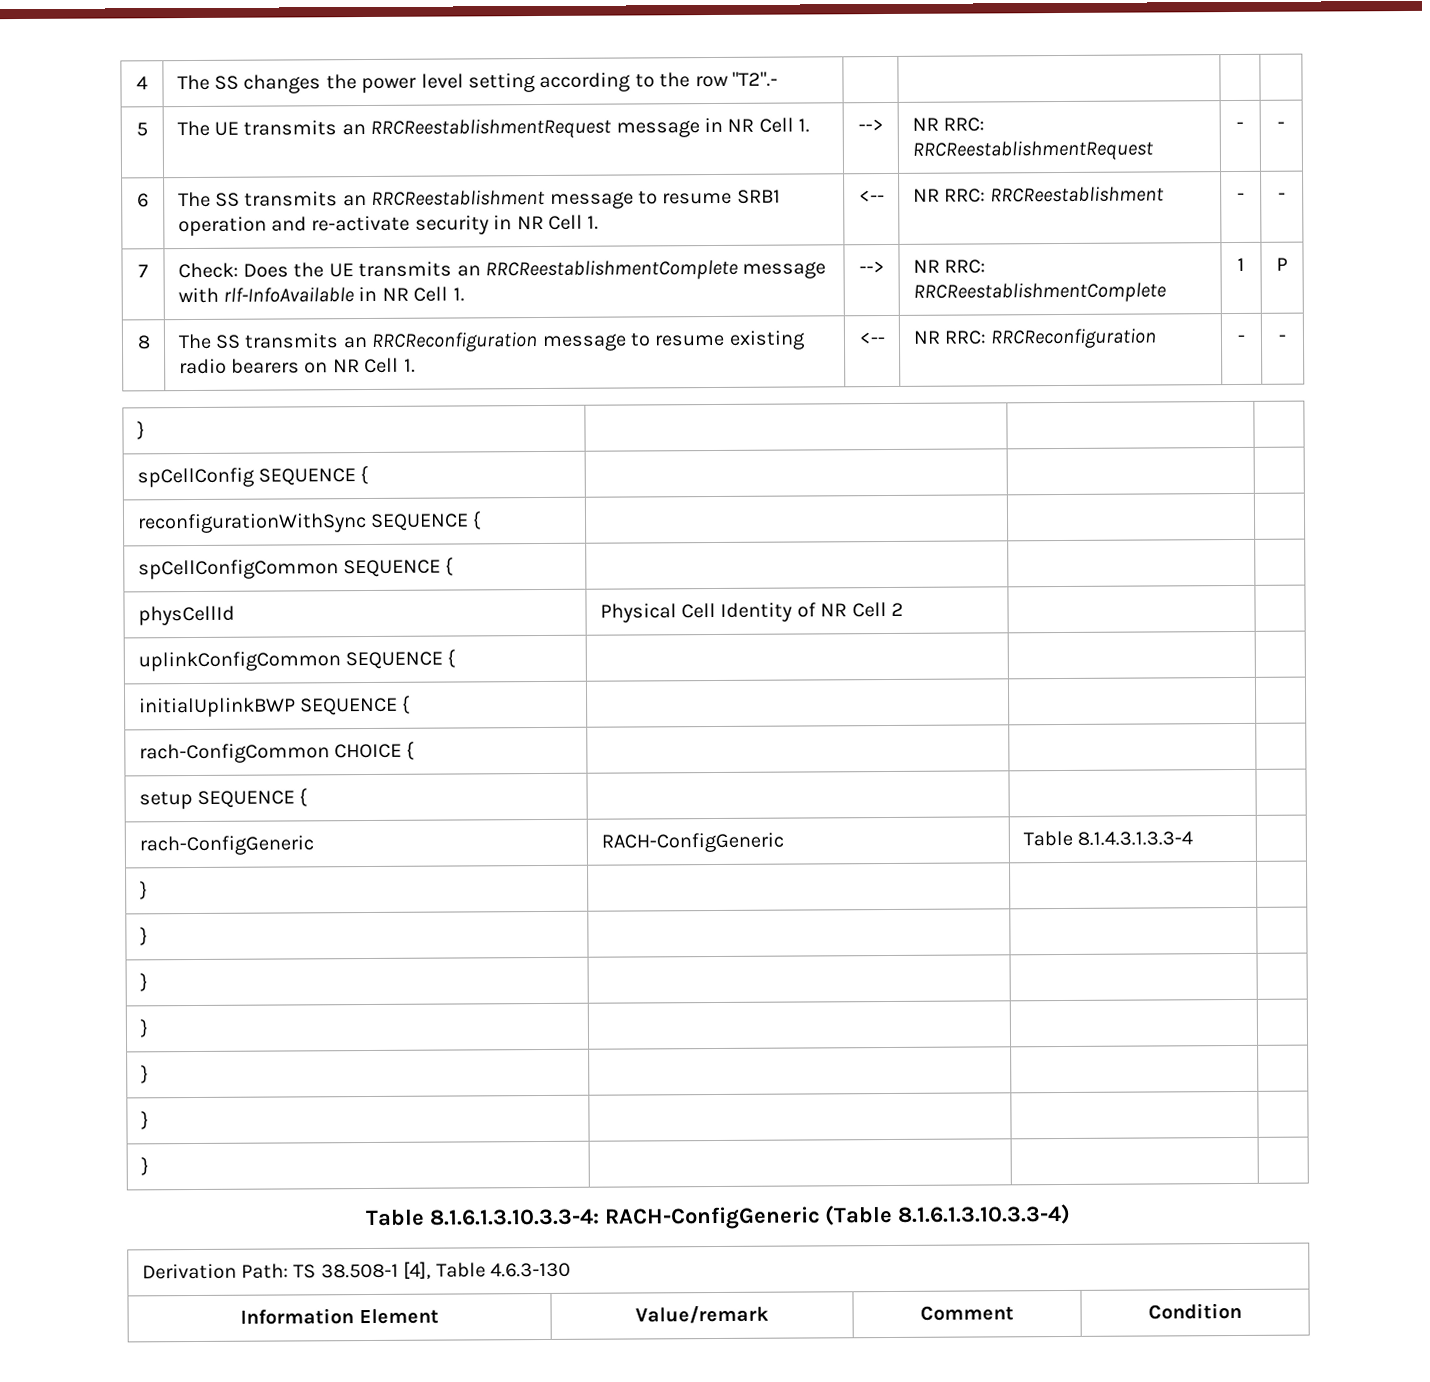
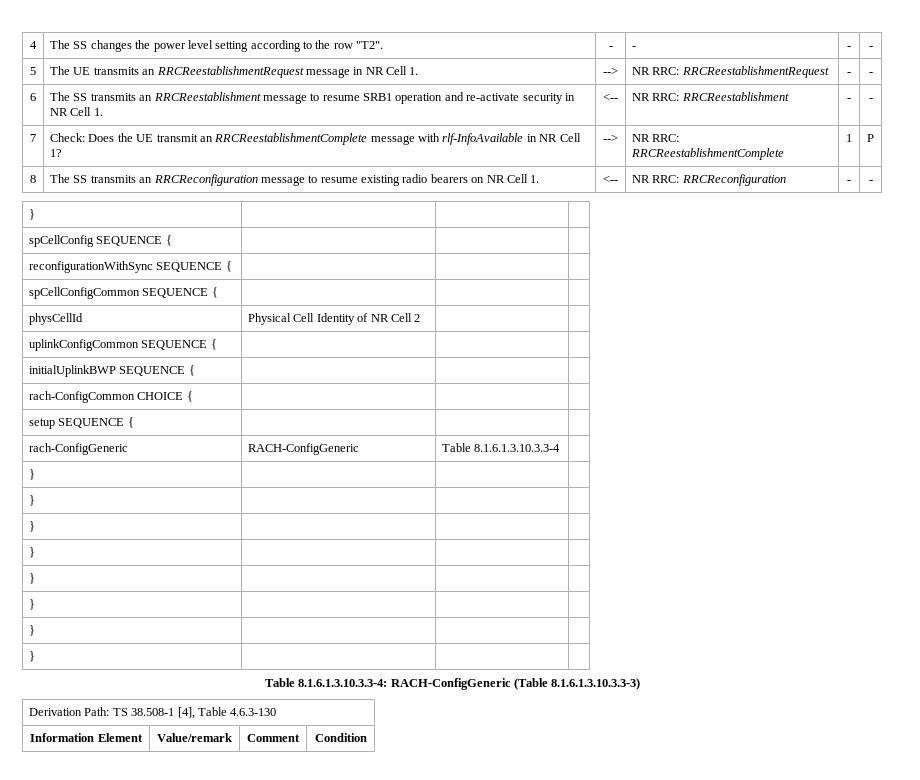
[731,71,778,87] "T2".- | | | | -> [356,41,384,49] [608,46,613,49] [632,46,637,49] [847,46,851,49] [868,46,873,49] "T2". | - | - | - | -
[358,261,453,278] transmits -> [156,134,198,142] transmit
[452,287,465,302] 1. -> [50,149,63,157] 1?
[1076,831,1193,846] 8.1.4.3.1.3.3-4 -> [474,444,561,452] [29,469,36,480] 8.1.6.1.3.10.3.3-4 | // } | |
[897,1203,1072,1225] 8.1.6.1.3.10.3.3-4) -> [551,678,641,690] 8.1.6.1.3.10.3.3-3)

